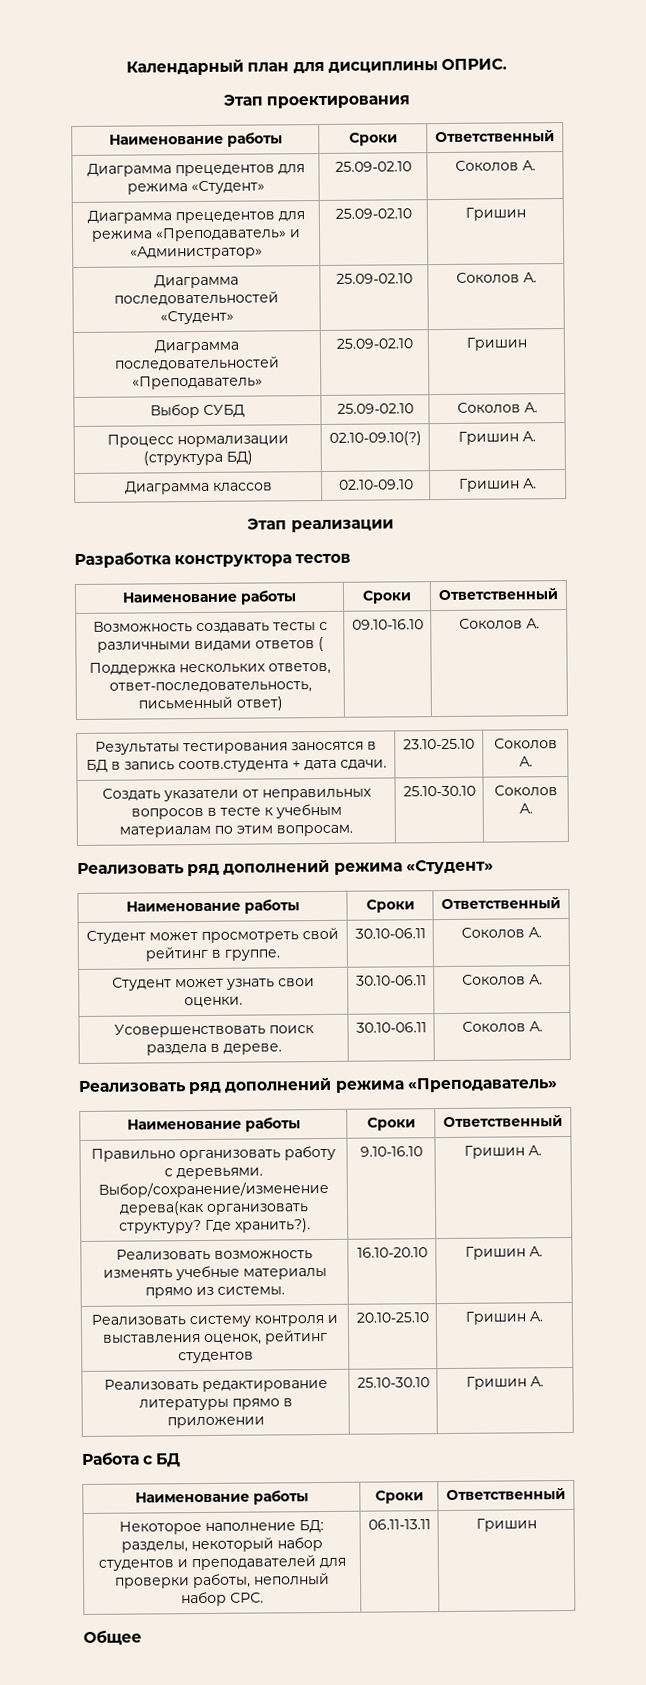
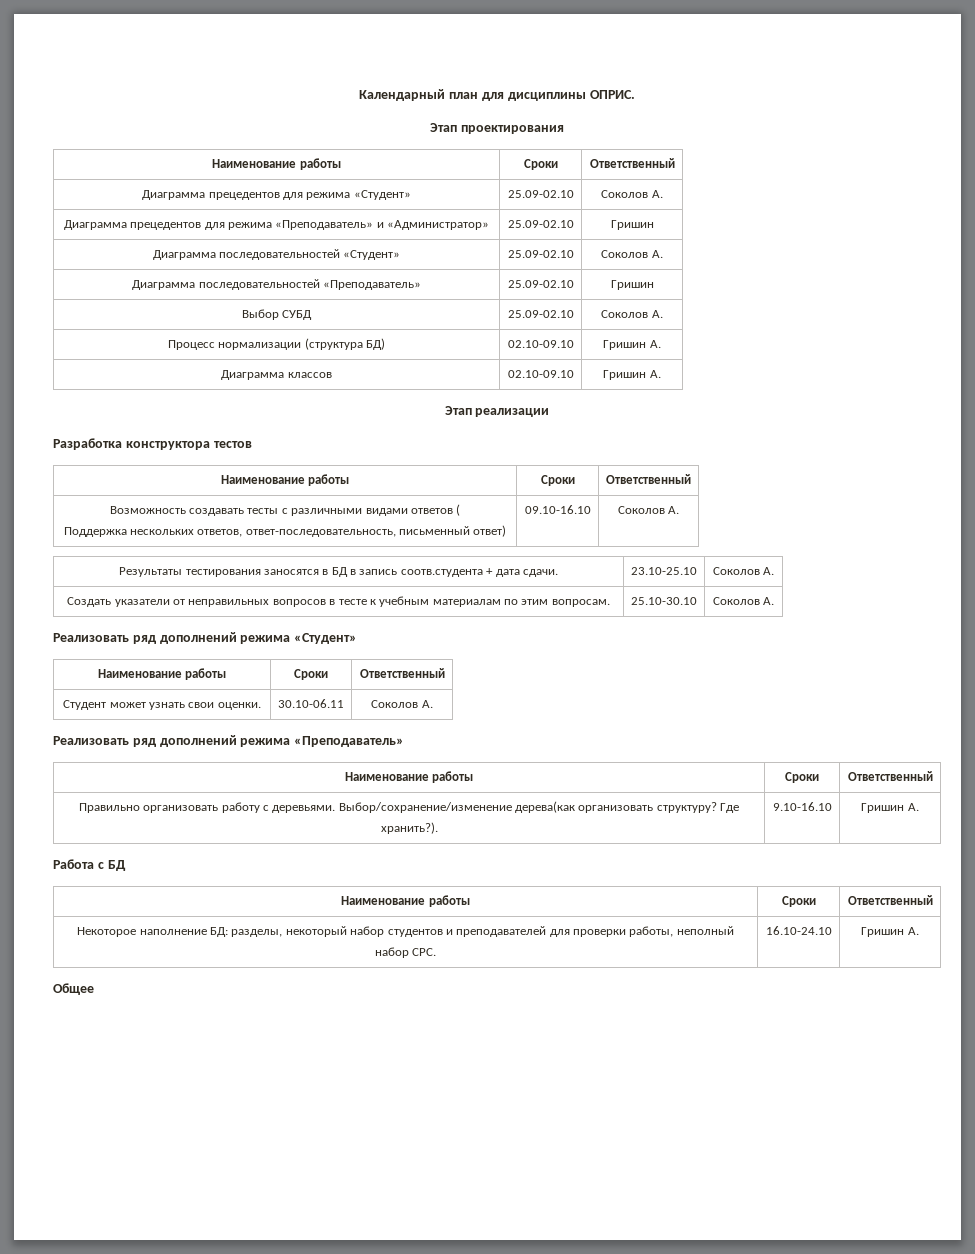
[328,431,422,446] 02.10-09.10(?) -> [507,340,574,348] 02.10-09.10
[86,927,339,944] [145,946,280,962] [354,928,426,939] [460,927,542,938] // Студент может просмотреть свой рейтинг в группе. | 30.10-06.11 | Соколов А. -> (445, 673) none
[113,1023,314,1038] [145,1043,282,1056] [355,1022,427,1033] [461,1021,543,1032] // Усовершенствовать поиск раздела в дереве. | 30.10-06.11 | Соколов А. -> (433, 704) none
[116,1248,313,1261] [102,1265,327,1281] [144,1286,285,1299] [356,1247,428,1258] [465,1246,543,1260] [91,1314,338,1328] [103,1329,328,1345] [177,1351,254,1364] [355,1312,429,1323] [465,1311,543,1325] [103,1379,328,1393] [138,1398,293,1411] [166,1416,265,1429] [356,1377,430,1388] [466,1376,544,1390] // Реализовать возможность изменять учебные материалы прямо из системы. | 16.10-20.10 | Гришин А. // Реализовать систему контроля и выставления оценок, рейтинг студентов | 20.10-25.10 | Гришин А. // Реализовать редактирование литературы прямо в приложении | 25.10-30.10 | Гришин А. -> (919, 807) none
[367,1519,431,1530] [475,1518,537,1532] 06.11-13.11 | Гришин -> [765,926,832,935] [861,927,919,937] 16.10-24.10 | Гришин А.

